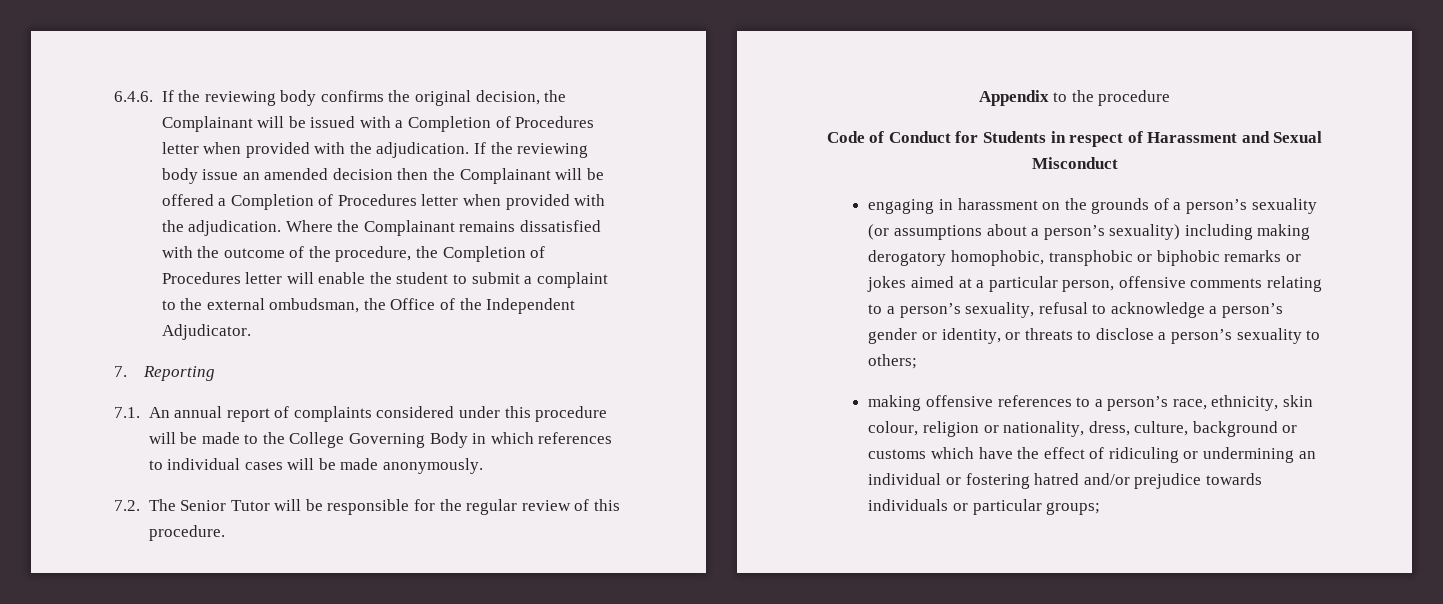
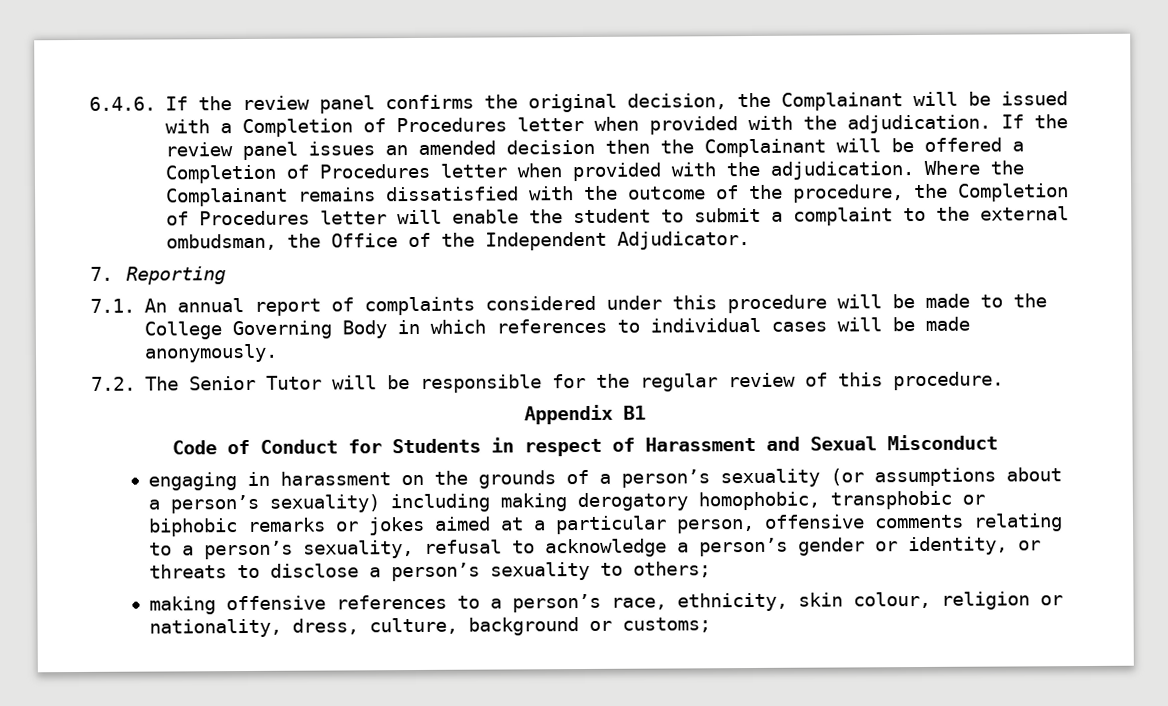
[204,90,317,106] reviewing body -> [241,95,375,114] review panel
[517,143,589,158] [161,168,239,184] reviewing body issue -> [164,141,375,161] review panel issues
[1053,90,1171,106] to the procedure -> [622,405,646,420] B1
[868,447,1316,463] [868,473,1262,489] [868,499,1101,515] customs which have the effect of ridiculing or undermining an individual or fostering hatred and/or prejudice towards individuals or particular groups; -> [622,617,712,633] customs;

